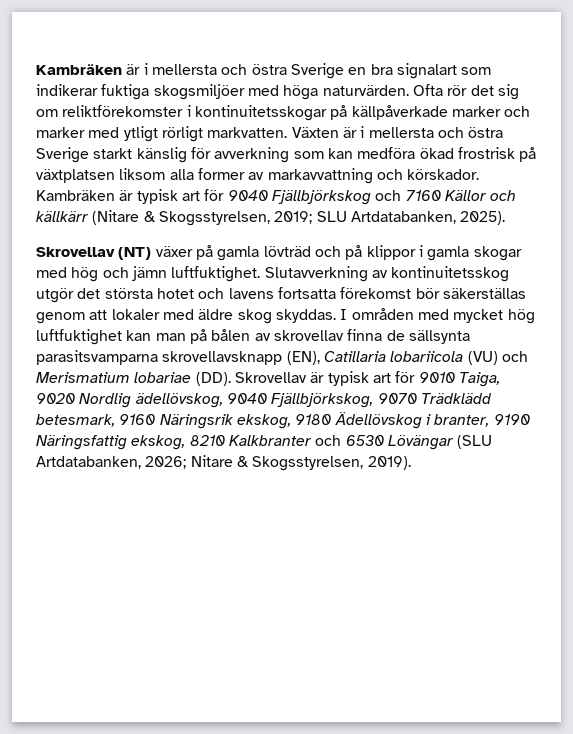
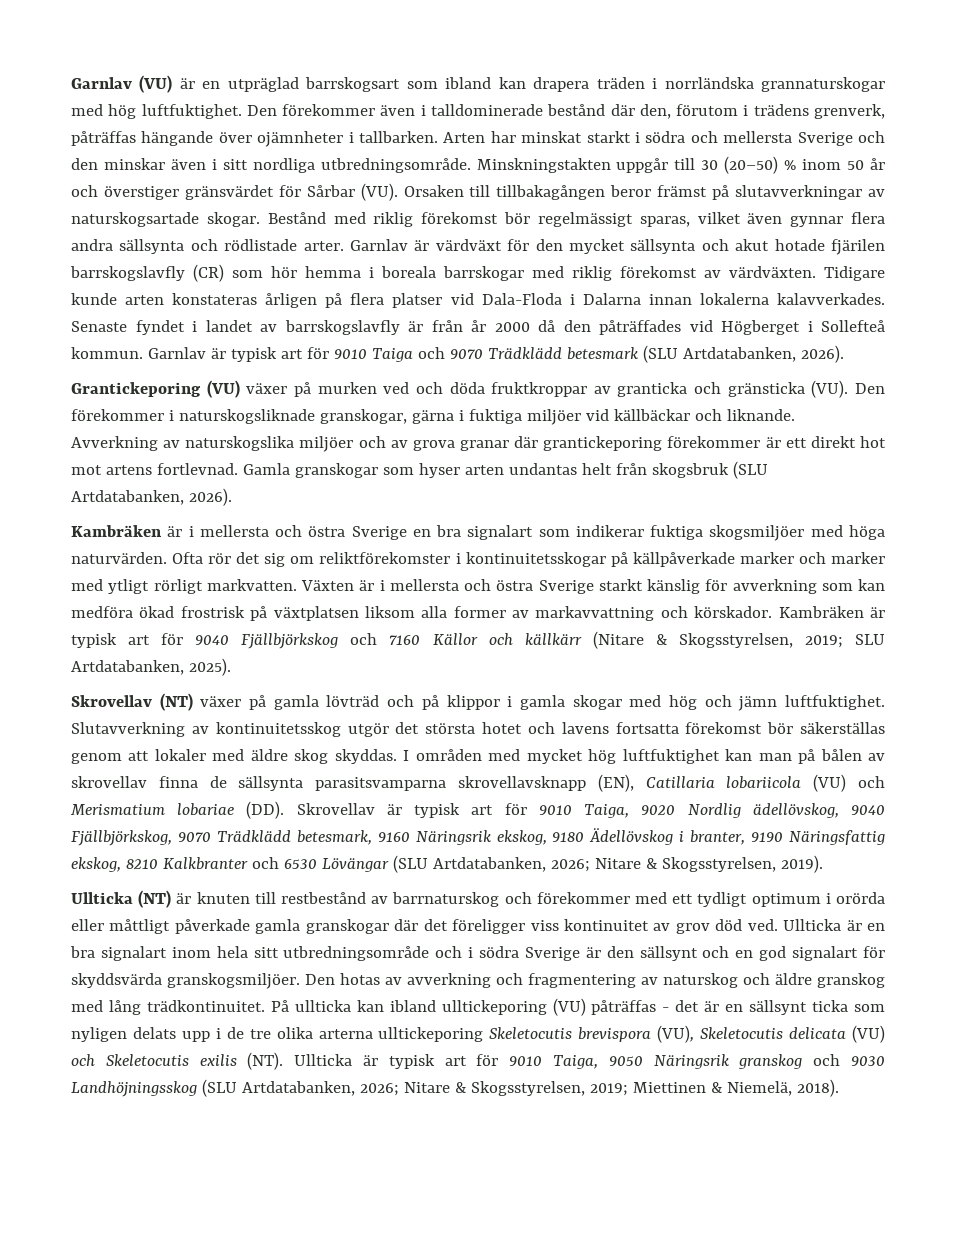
(36, 69) none -> [71,75,885,93] [71,104,886,119] [71,131,885,147] [71,156,885,174] [71,183,885,201] [71,212,886,227] [71,239,885,255] [70,264,885,282] [71,293,886,308] [71,320,885,335] [71,345,844,363] [71,380,885,398] [71,409,795,425] [71,436,886,452] [71,461,768,479] [71,488,232,506] Garnlav (VU) är en utpräglad barrskogsart som ibland kan drapera träden i norrländska grannaturskogar med hög luftfuktighet. Den förekommer även i talldominerade bestånd där den, förutom i trädens grenverk, påträffas hängande över ojämnheter i tallbarken. Arten har minskat starkt i södra och mellersta Sverige och den minskar även i sitt nordliga utbredningsområde. Minskningstakten uppgår till 30 (20–50) % inom 50 år och överstiger gränsvärdet för Sårbar (VU). Orsaken till tillbakagången beror främst på slutavverkningar av naturskogsartade skogar. Bestånd med riklig förekomst bör regelmässigt sparas, vilket även gynnar flera andra sällsynta och rödlistade arter. Garnlav är värdväxt för den mycket sällsynta och akut hotade fjärilen barrskogslavfly (CR) som hör hemma i boreala barrskogar med riklig förekomst av värdväxten. Tidigare kunde arten konstateras årligen på flera platser vid Dala-Floda i Dalarna innan lokalerna kalavverkades. Senaste fyndet i landet av barrskogslavfly är från år 2000 då den påträffades vid Högberget i Sollefteå kommun. Garnlav är typisk art för 9010 Taiga och 9070 Trädklädd betesmark (SLU Artdatabanken, 2026). // Grantickeporing (VU) växer på murken ved och döda fruktkroppar av granticka och gränsticka (VU). Den förekommer i naturskogsliknade granskogar, gärna i fuktiga miljöer vid källbäckar och liknande. Avverkning av naturskogslika miljöer och av grova granar där grantickeporing förekommer är ett direkt hot mot artens fortlevnad. Gamla granskogar som hyser arten undantas helt från skogsbruk (SLU Artdatabanken, 2026). //
(411, 463) none -> [71,890,886,908] [71,919,885,934] [70,946,885,961] [71,973,885,989] [71,998,885,1016] [71,1025,886,1043] [71,1052,885,1070] [71,1079,839,1097] // Ullticka (NT) är knuten till restbestånd av barrnaturskog och förekommer med ett tydligt optimum i orörda eller måttligt påverkade gamla granskogar där det föreligger viss kontinuitet av grov död ved. Ullticka är en bra signalart inom hela sitt utbredningsområde och i södra Sverige är den sällsynt och en god signalart för skyddsvärda granskogsmiljöer. Den hotas av avverkning och fragmentering av naturskog och äldre granskog med lång trädkontinuitet. På ullticka kan ibland ulltickeporing (VU) påträffas - det är en sällsynt ticka som nyligen delats upp i de tre olika arterna ulltickeporing Skeletocutis brevispora (VU), Skeletocutis delicata (VU) och Skeletocutis exilis (NT). Ullticka är typisk art för 9010 Taiga, 9050 Näringsrik granskog och 9030 Landhöjningsskog (SLU Artdatabanken, 2026; Nitare & Skogsstyrelsen, 2019; Miettinen & Niemelä, 2018).

